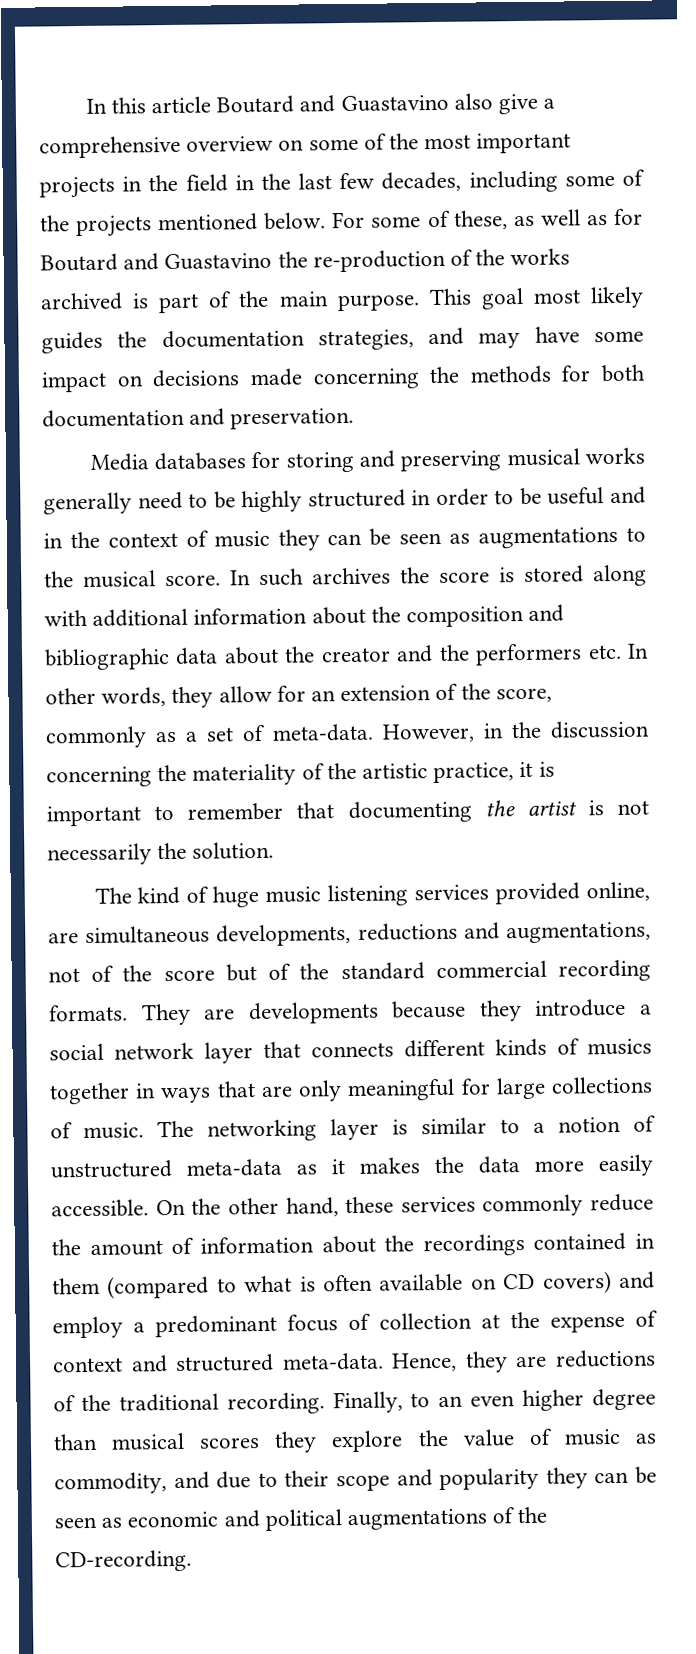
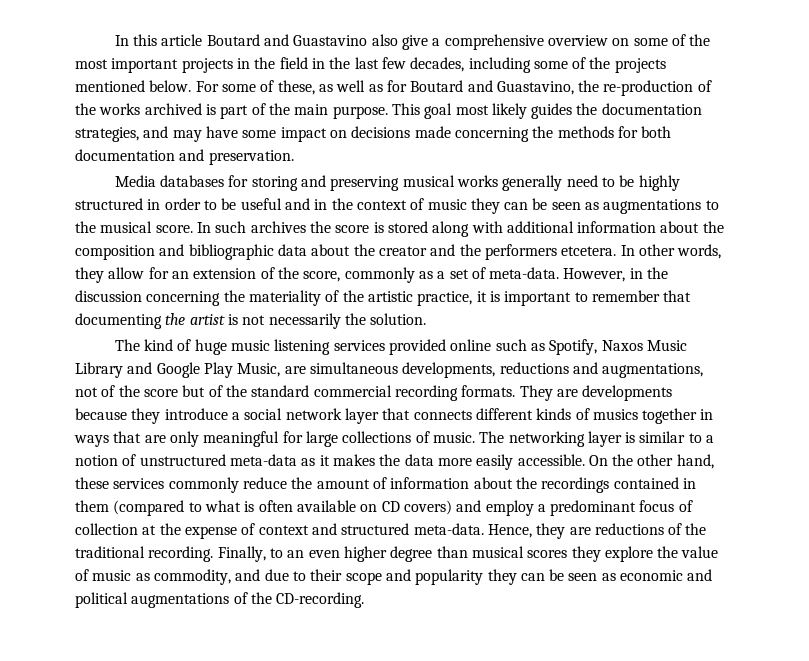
[164,252,273,271] Guastavino -> [496,81,574,95] Guastavino,
[587,644,622,660] etc. -> [561,246,617,256] etcetera.
[586,881,650,902] online, -> [450,339,687,355] [75,362,281,378] online such as Spotify, Naxos Music Library and Google Play Music,

